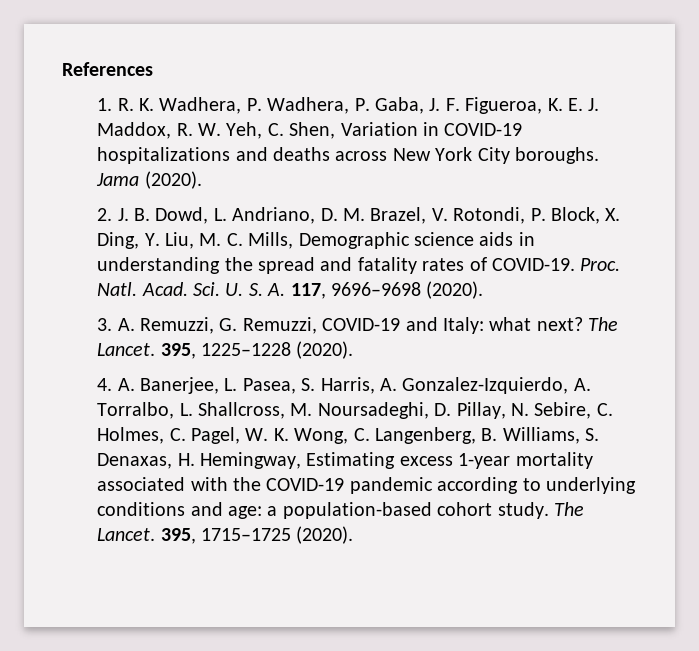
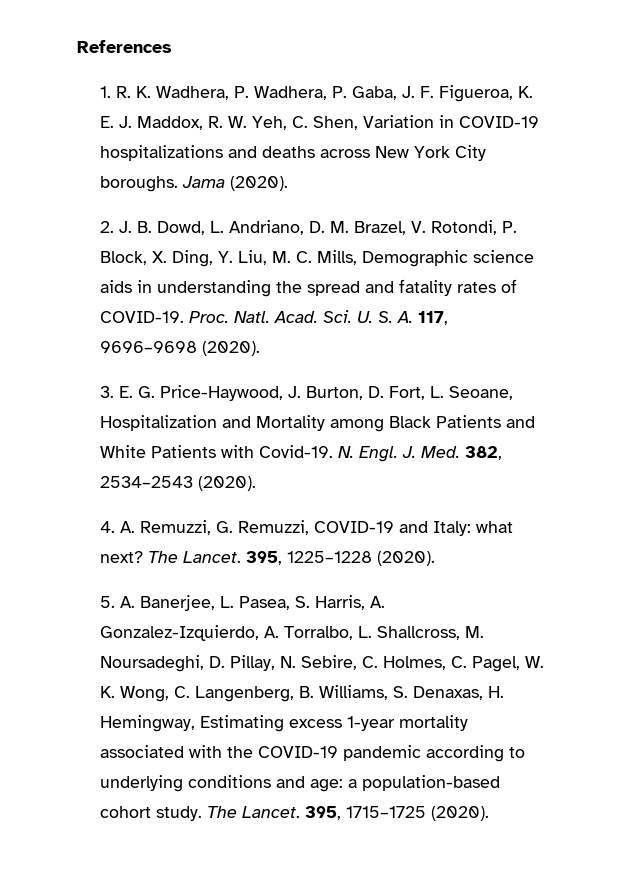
(113, 324) none -> [119,385,514,401] [100,415,536,432] [100,445,503,462] [100,476,257,491] [100,521,116,533] E. G. Price-Haywood, J. Burton, D. Fort, L. Seoane, Hospitalization and Mortality among Black Patients and White Patients with Covid-19. N. Engl. J. Med. 382, 2534–2543 (2020). // 4.
[97,378,113,391] 4. -> [100,596,116,608] 5.

